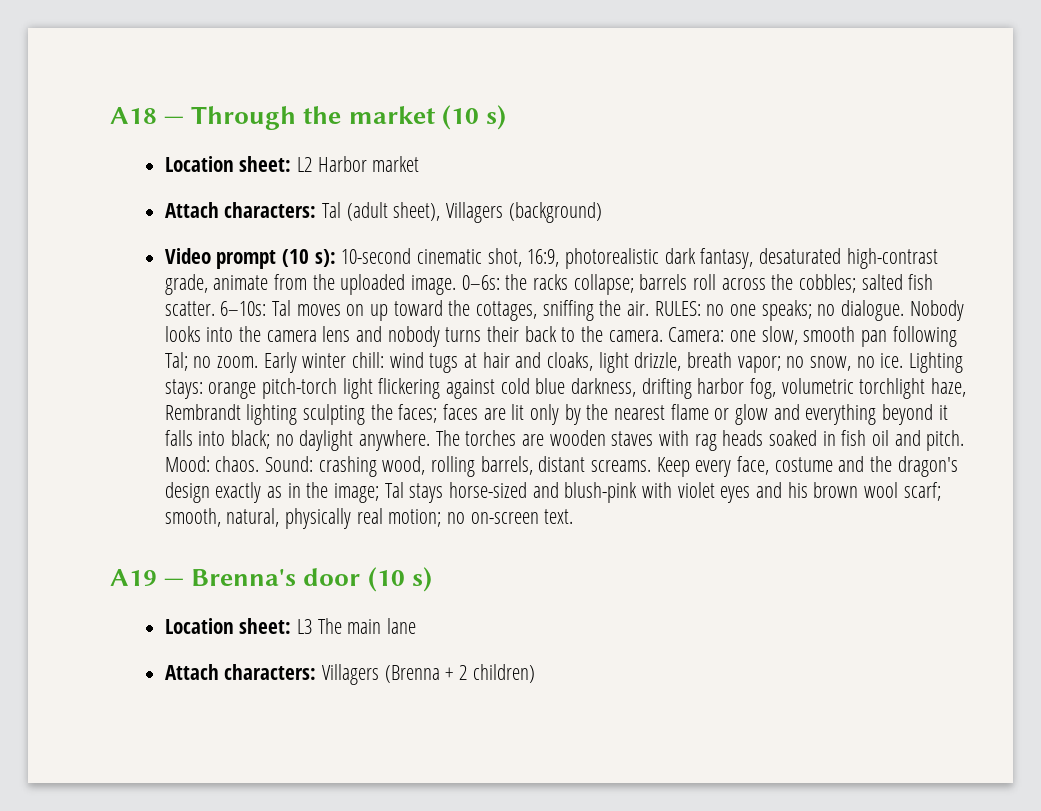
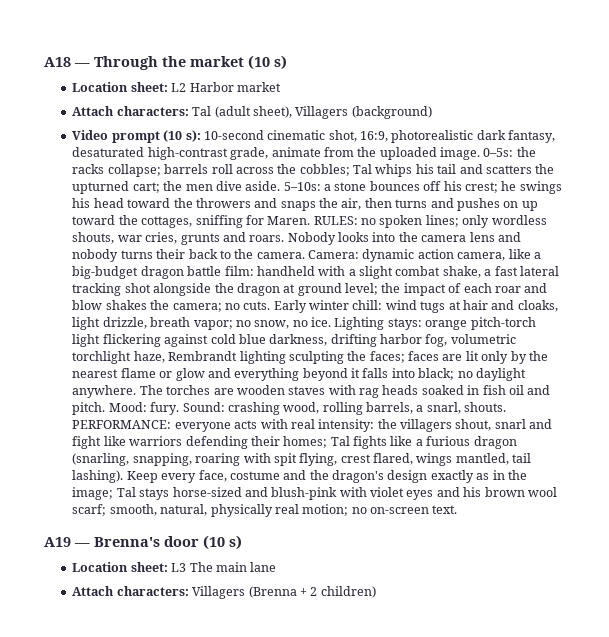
[461,275,500,290] 0–6s: -> [483,148,514,157] 0–5s:
[861,274,934,290] [164,300,341,316] salted fish scatter. 6–10s: Tal moves -> [353,164,555,177] [72,181,562,194] [72,198,500,211] Tal whips his tail and scatters the upturned cart; the men dive aside. 5–10s: a stone bounces off his crest; he swings his head toward the throwers and snaps the air, then turns and pushes
[599,300,904,321] the air. RULES: no one speaks; no dialogue. -> [245,215,547,228] [72,232,285,245] for Maren. RULES: no spoken lines; only wordless shouts, war cries, grunts and roars.
[730,326,957,347] [164,352,258,371] one slow, smooth pan following Tal; no zoom. -> [362,249,541,262] [72,266,559,279] [72,283,548,296] [72,300,271,312] dynamic action camera, like a big-budget dragon battle film: handheld with a slight combat shake, a fast lateral tracking shot alongside the dragon at ground level; the impact of each roar and blow shakes the camera; no cuts.
[215,456,260,472] chaos. -> [150,402,180,415] fury.
[538,456,651,472] distant screams. -> [416,402,507,414] [72,419,553,432] [72,436,517,449] [72,453,532,466] [72,470,124,483] a snarl, shouts. PERFORMANCE: everyone acts with real intensity: the villagers shout, snarl and fight like warriors defending their homes; Tal fights like a furious dragon (snarling, snapping, roaring with spit flying, crest flared, wings mantled, tail lashing).

